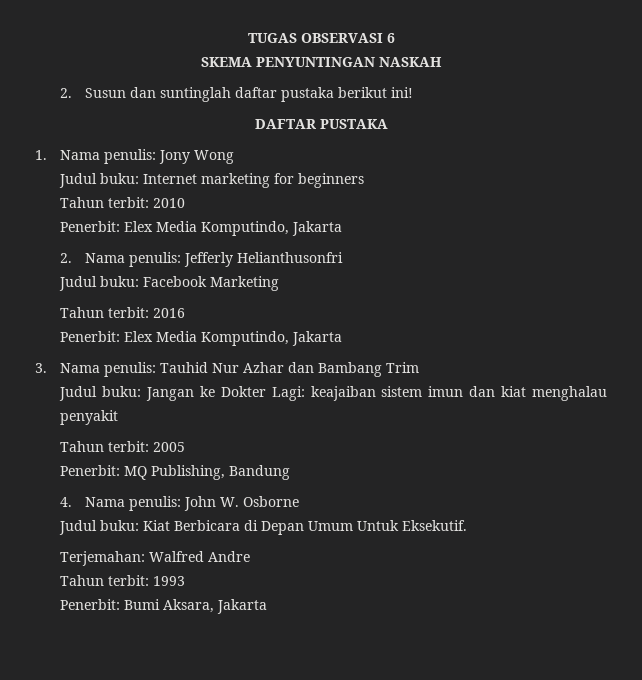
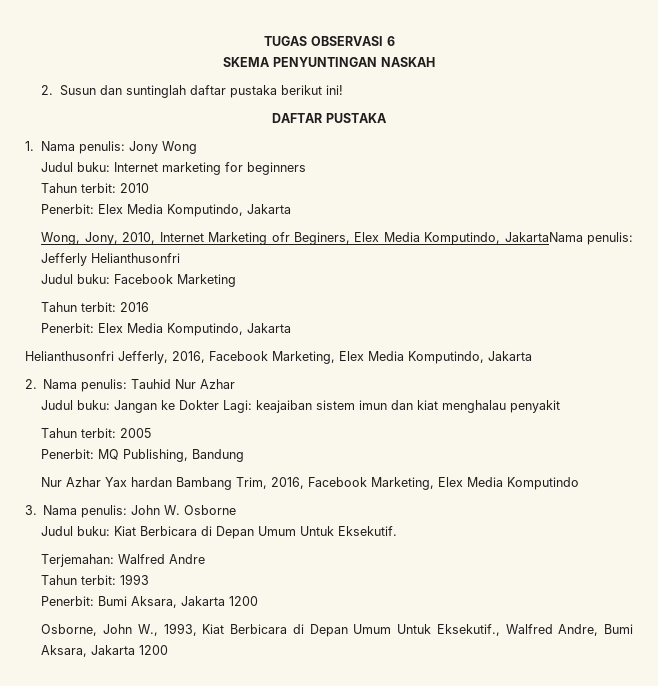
[60,253,126,263] 2. Nama -> [41,232,583,245] Wong, Jony, 2010, Internet Marketing ofr Beginers, Elex Media Komputindo, JakartaNama
[35,363,47,373] 3. -> [25,351,532,364] [25,379,37,389] Helianthusonfri Jefferly, 2016, Facebook Marketing, Elex Media Komputindo, Jakarta // 2.
[288,362,420,377] dan Bambang Trim -> (236, 384) none
[60,497,73,507] 4. -> [41,477,580,490] [25,505,37,515] Nur Azhar Yax hardan Bambang Trim, 2016, Facebook Marketing, Elex Media Komputindo // 3.
(268, 606) none -> [229,596,259,606] [41,623,633,637] [41,645,169,657] 1200 // Osborne, John W., 1993, Kiat Berbicara di Depan Umum Untuk Eksekutif., Walfred Andre, Bumi Aksara, Jakarta 1200

